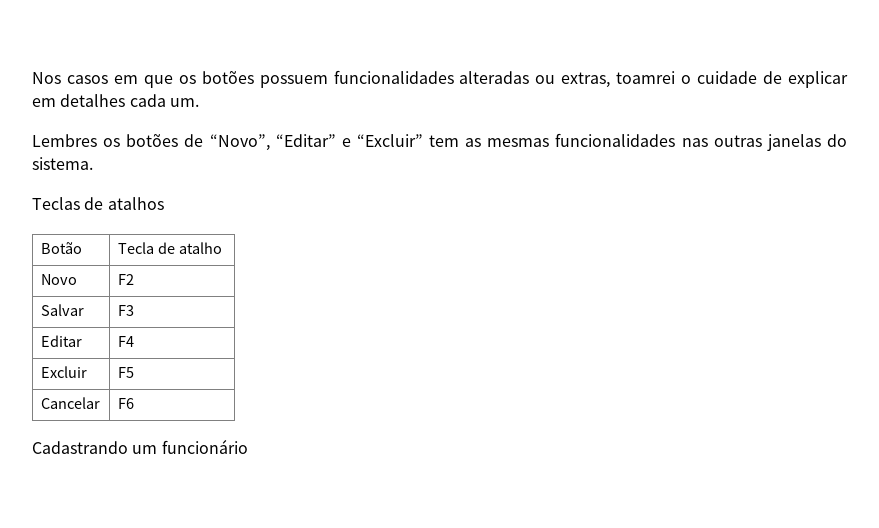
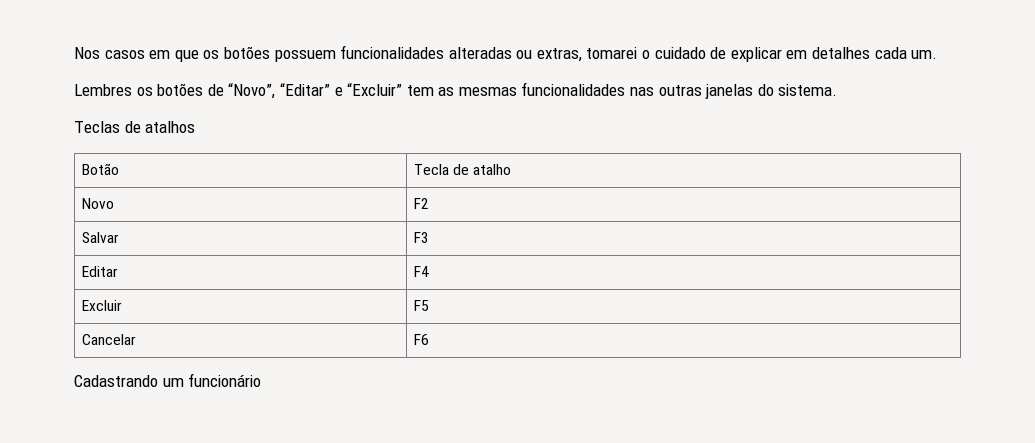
[616,71,758,84] toamrei o cuidade -> [586,47,706,59] tomarei o cuidado

